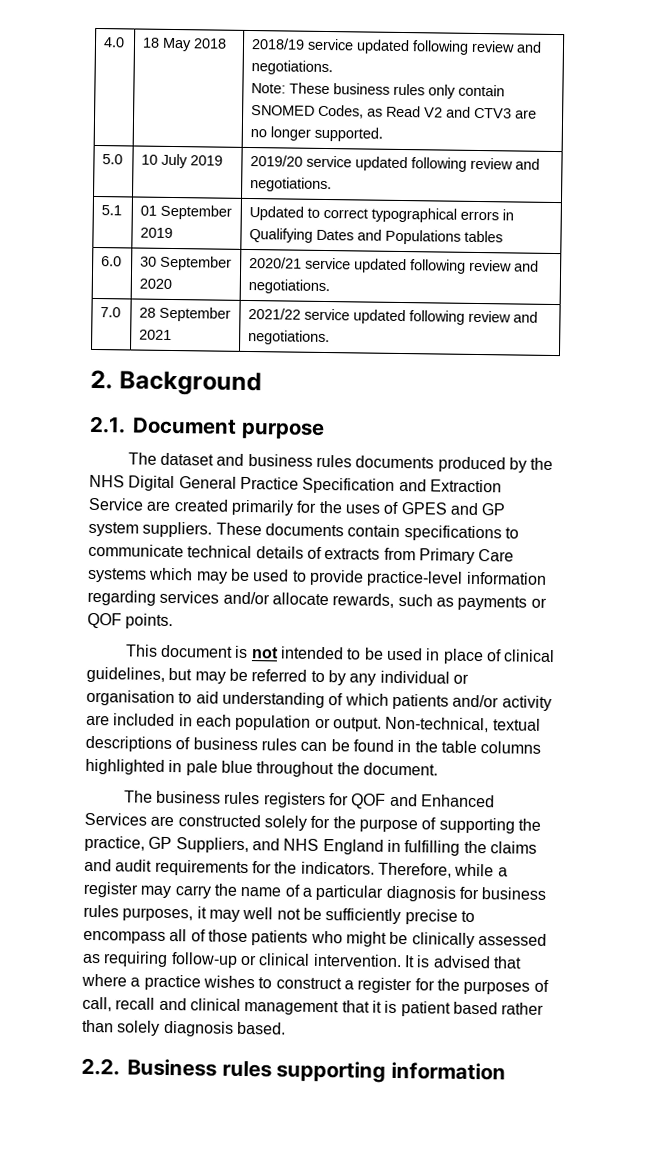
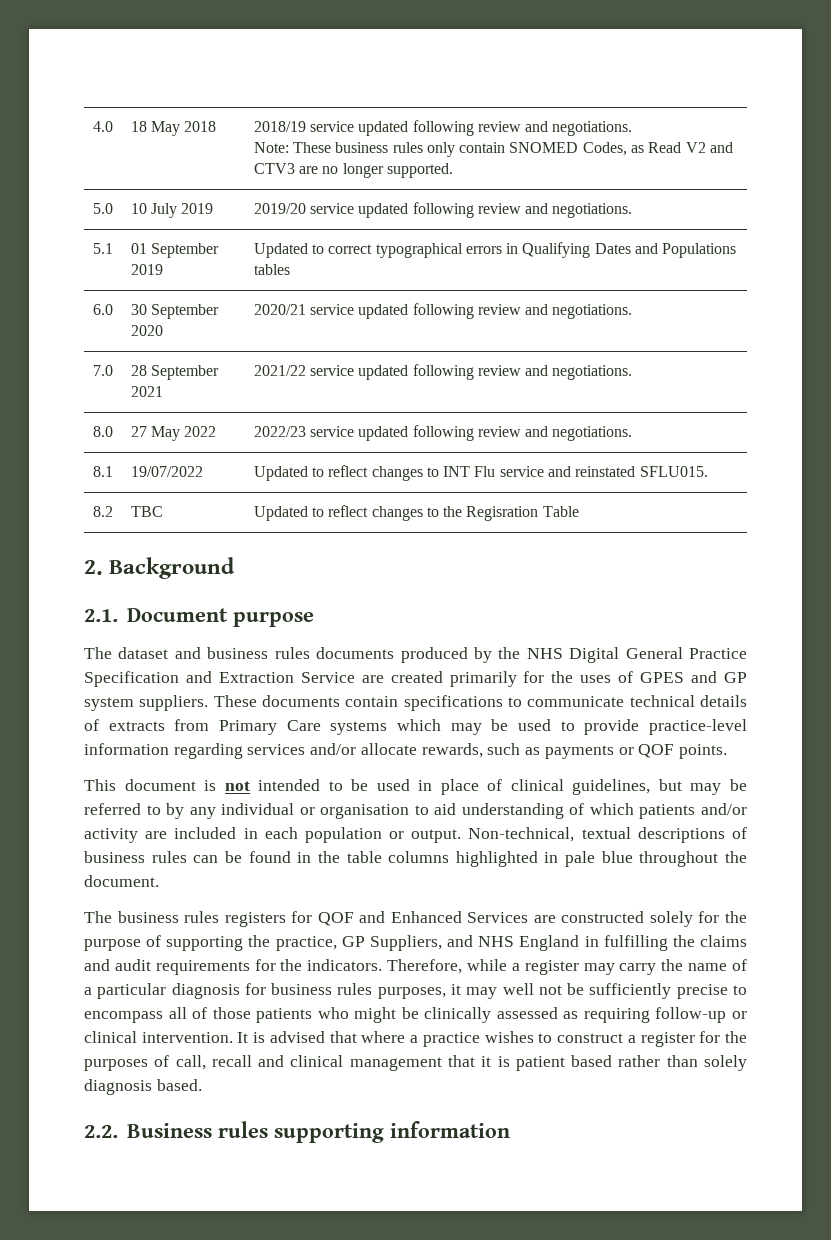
(331, 338) none -> [92,426,113,437] [130,426,217,441] [253,425,633,441] [92,466,113,477] [130,466,203,477] [253,465,708,481] [92,506,113,517] [130,506,163,517] [253,505,579,521] // 8.0 | 27 May 2022 | 2022/23 service updated following review and negotiations. // 8.1 | 19/07/2022 | Updated to reflect changes to INT Flu service and reinstated SFLU015. // 8.2 | TBC | Updated to reflect changes to the Regisration Table

